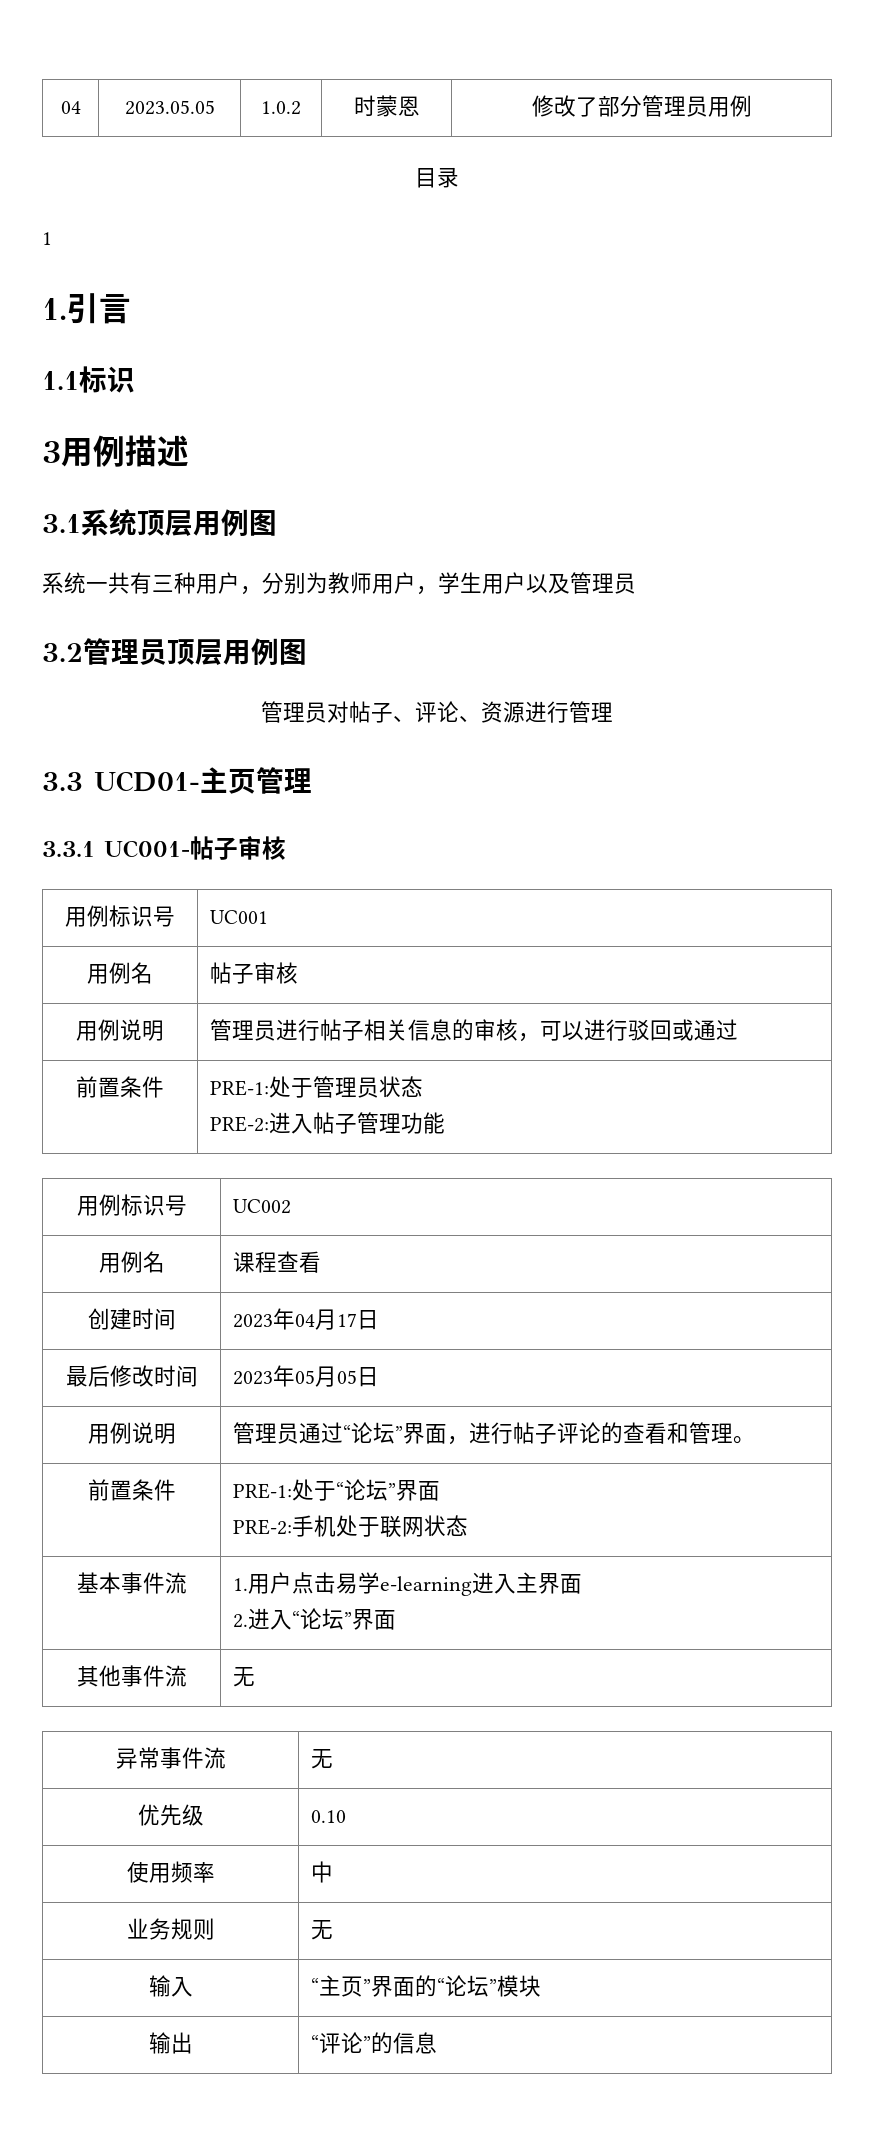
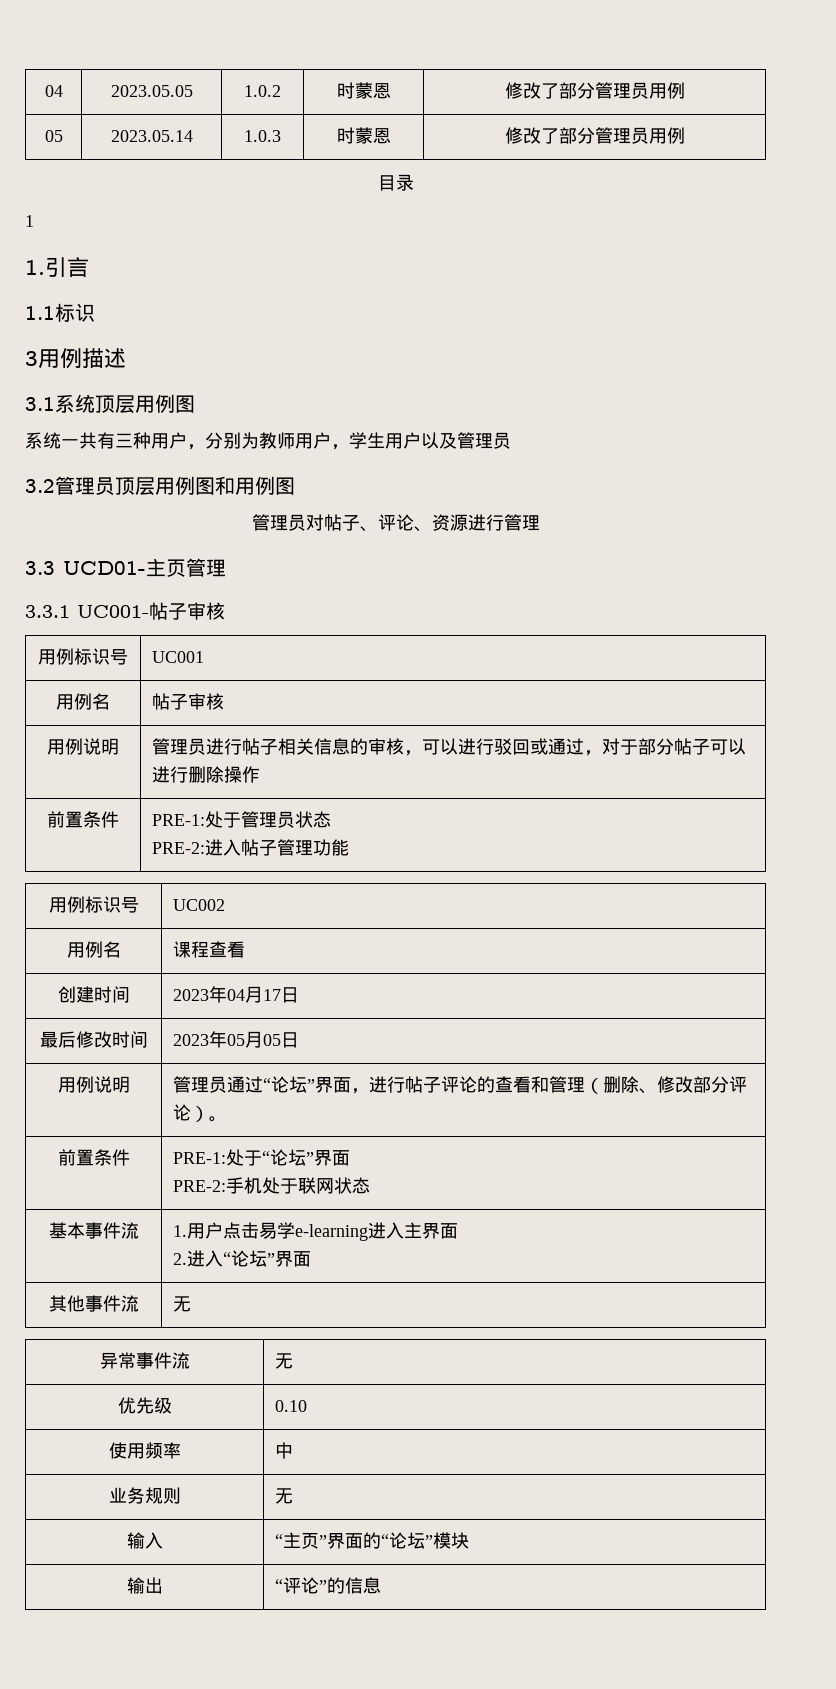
(752, 106) none -> [44,130,63,142] [110,130,193,142] [244,130,281,142] [336,127,391,144] [504,127,685,144] // 05 | 2023.05.14 | 1.0.3 | 时蒙恩 | 修改了部分管理员用例
(307, 652) none -> [215,476,295,495] 和用例图
(739, 1029) none -> [584,738,747,756] [152,766,261,783] ，对于部分帖子可以进行删除操作
(734, 1433) none -> [585,1076,748,1094] [173,1104,210,1122] （删除、修改部分评论）

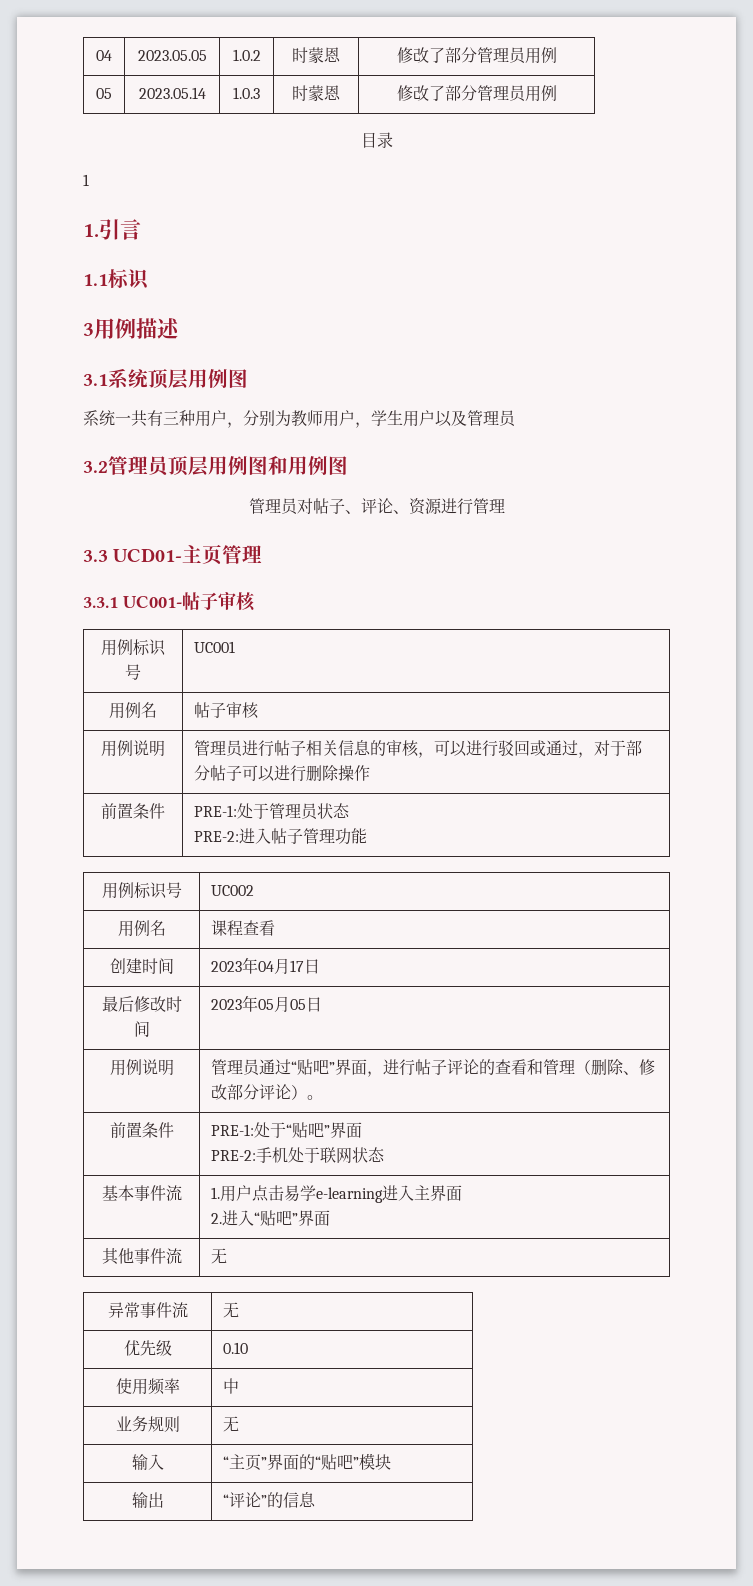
[271,1076,308,1093] 论坛 -> [297,1059,330,1075] 贴吧
[270,1149,307,1166] 论坛 -> [292,1122,325,1138] 贴吧
[231,1250,268,1267] 论坛 -> [260,1210,293,1226] 贴吧
[389,1532,426,1549] 论坛 -> [321,1454,354,1470] 贴吧

